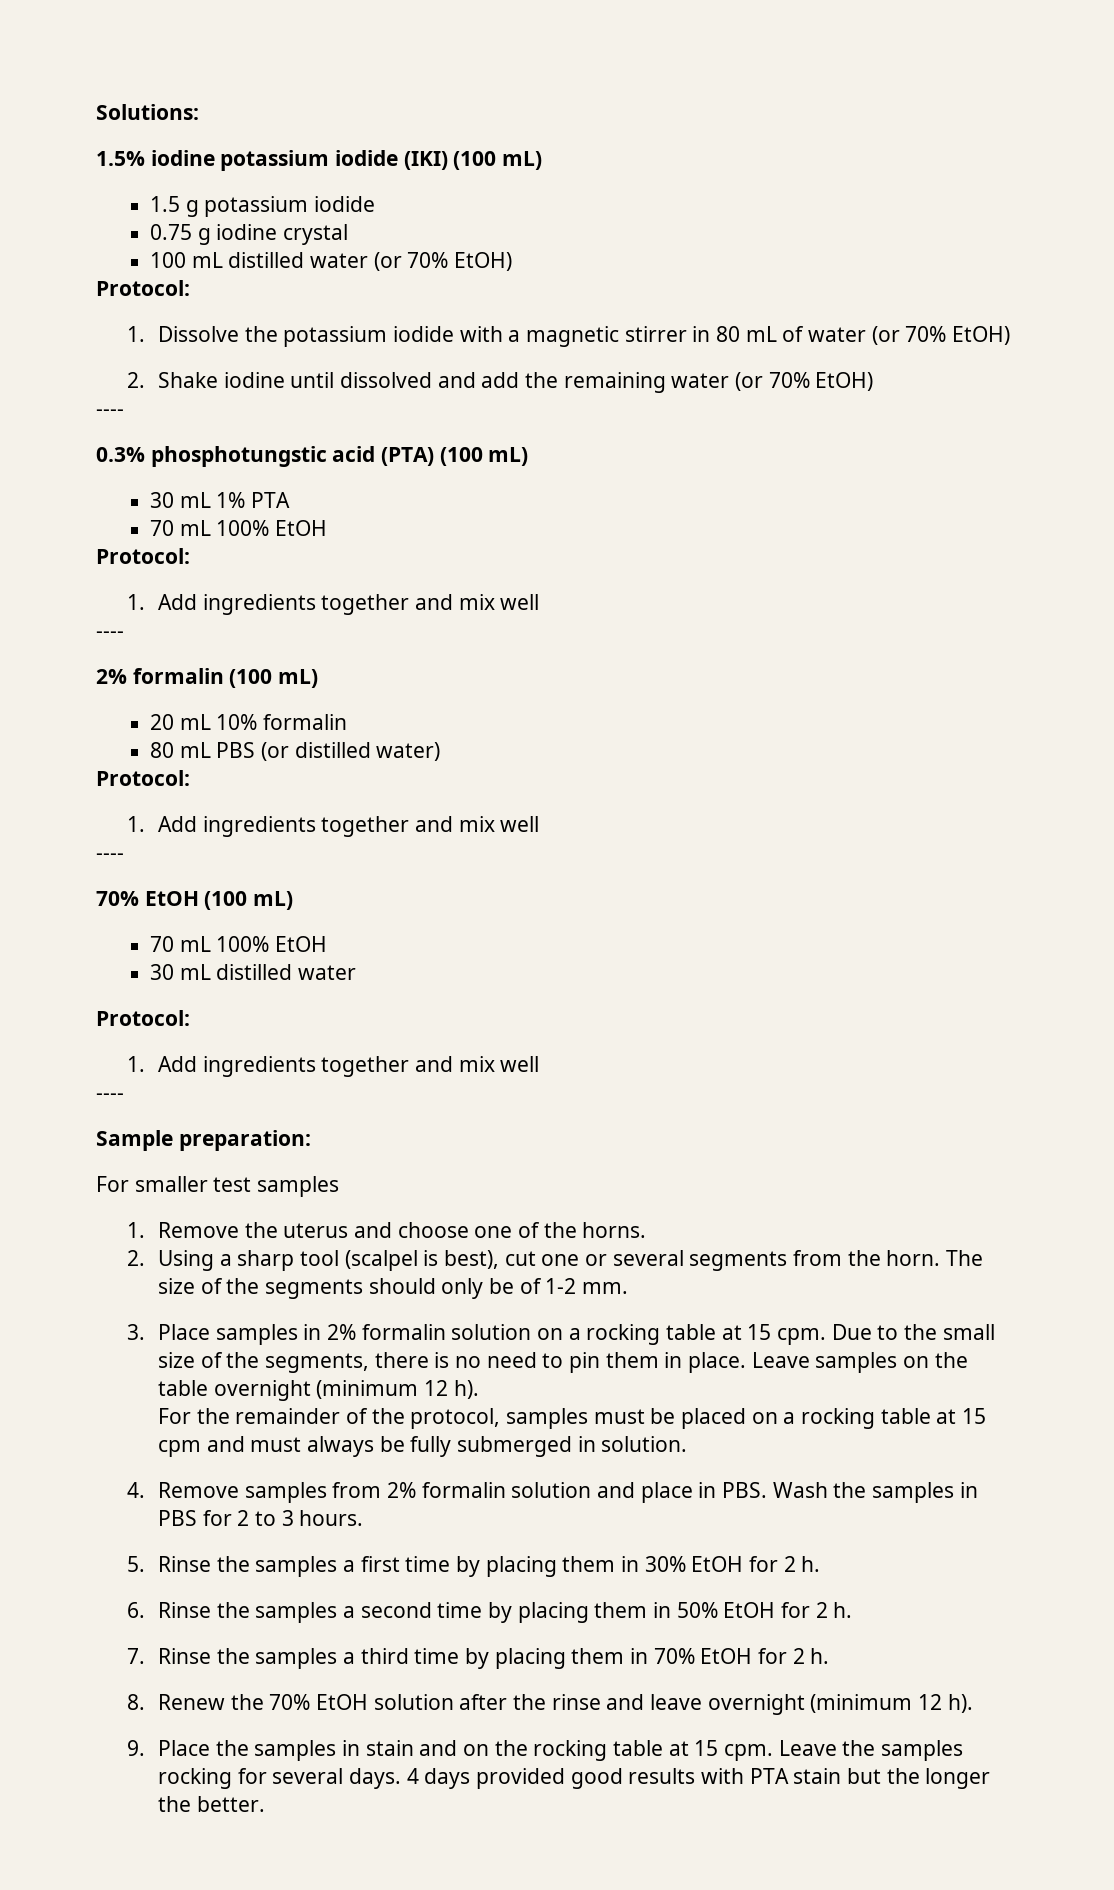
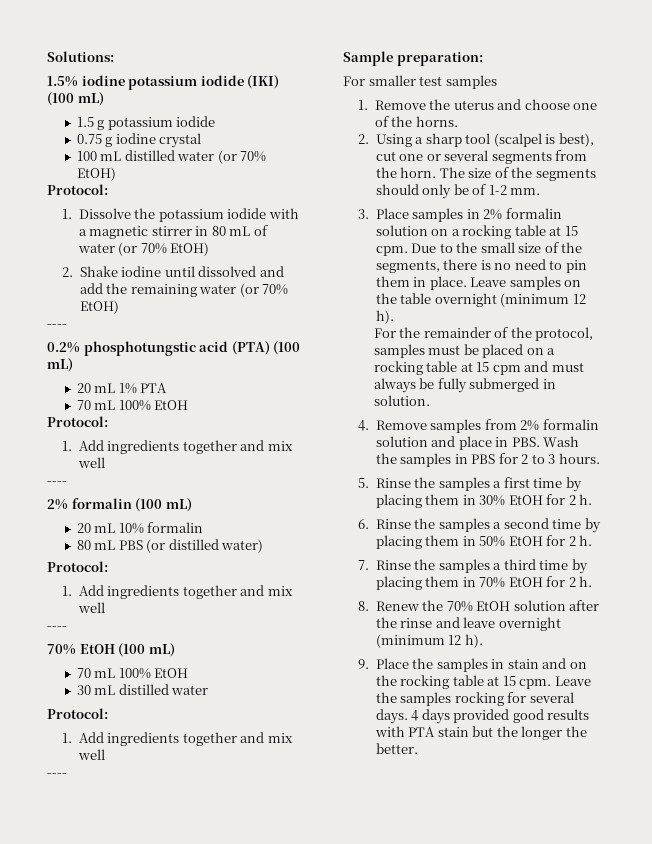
[96,447,145,462] 0.3% -> [47,342,80,353] 0.2%
[150,492,175,508] 30 -> [76,383,91,393] 20

